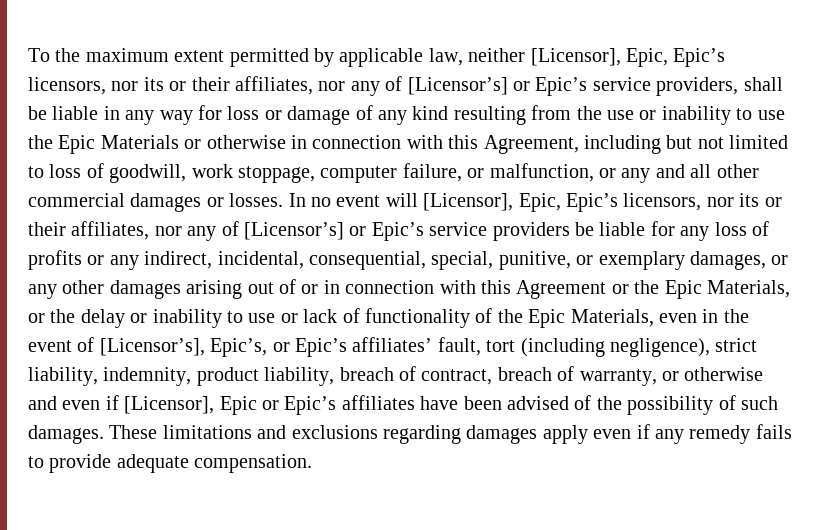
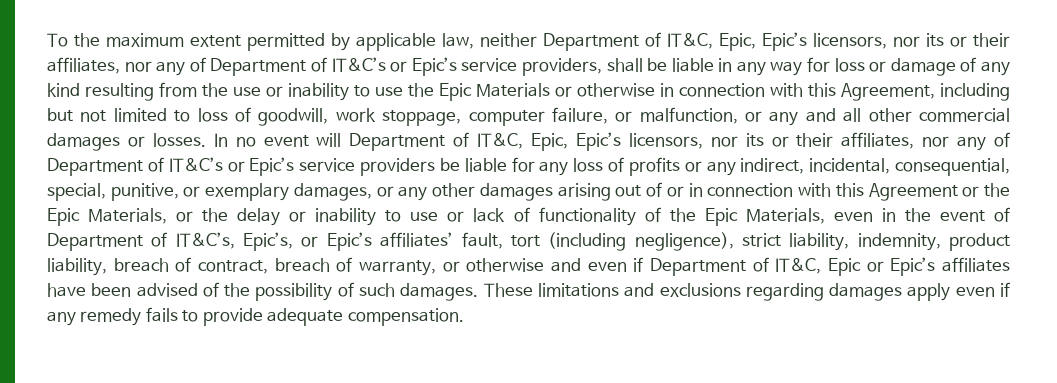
[530,48,621,66] [Licensor], -> [542,32,713,51] Department of IT&C,
[407,77,508,95] [Licensor’s] -> [210,57,386,76] Department of IT&C’s
[423,193,514,211] [Licensor], -> [349,132,524,151] Department of IT&C,
[244,222,344,240] [Licensor’s] -> [47,157,223,176] Department of IT&C’s
[99,338,205,356] [Licensor’s], -> [47,232,235,251] Department of IT&C’s,
[124,396,215,414] [Licensor], -> [649,257,822,276] Department of IT&C,

